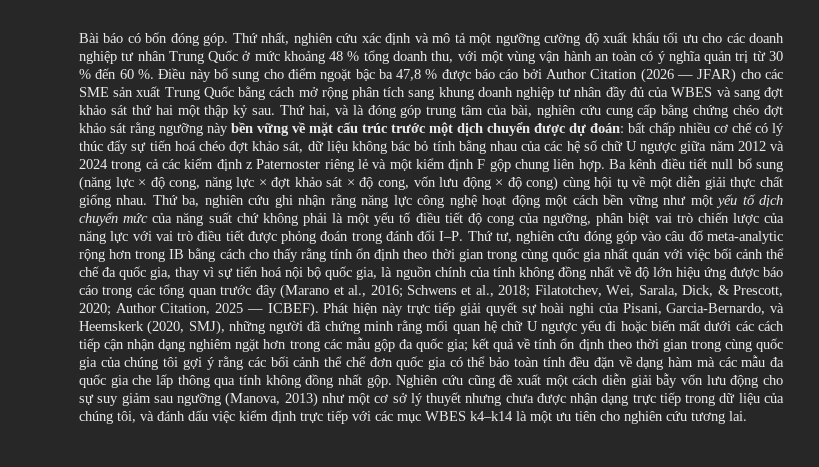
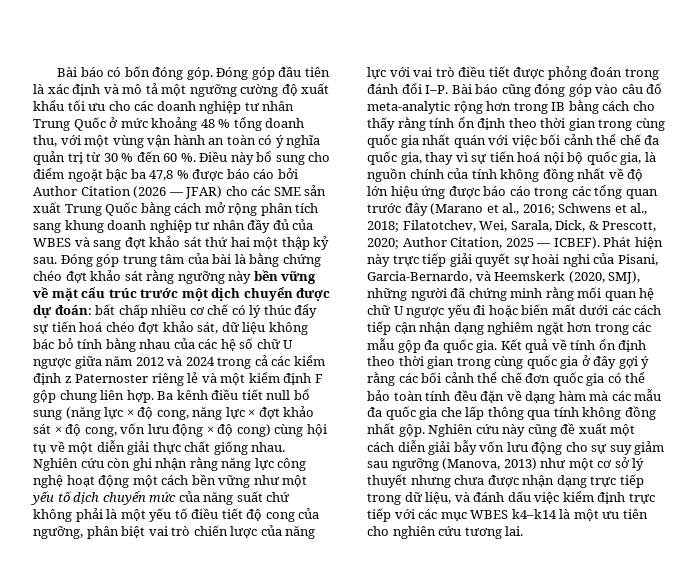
[232,32,358,46] Thứ nhất, nghiên cứu -> [216,66,330,80] [33,84,44,94] Đóng góp đầu tiên là
[280,104,657,118] Thứ hai, và là đóng góp trung tâm của bài, nghiên cứu cung cấp -> [60,253,246,267] Đóng góp trung tâm của bài là
[152,195,270,208] Thứ ba, nghiên cứu -> [33,458,131,471] Nghiên cứu còn
[467,231,580,244] Thứ tư, nghiên cứu -> [451,84,531,97] Bài báo cũng
[447,338,490,352] gia; kết -> [476,339,522,353] gia. Kết
[100,357,179,370] của chúng tôi -> [581,355,617,369] ở đây
(464, 380) none -> [502,424,526,437] này
[738,393,784,405] [79,411,136,424] liệu của chúng tôi, -> [425,492,452,504] liệu,

